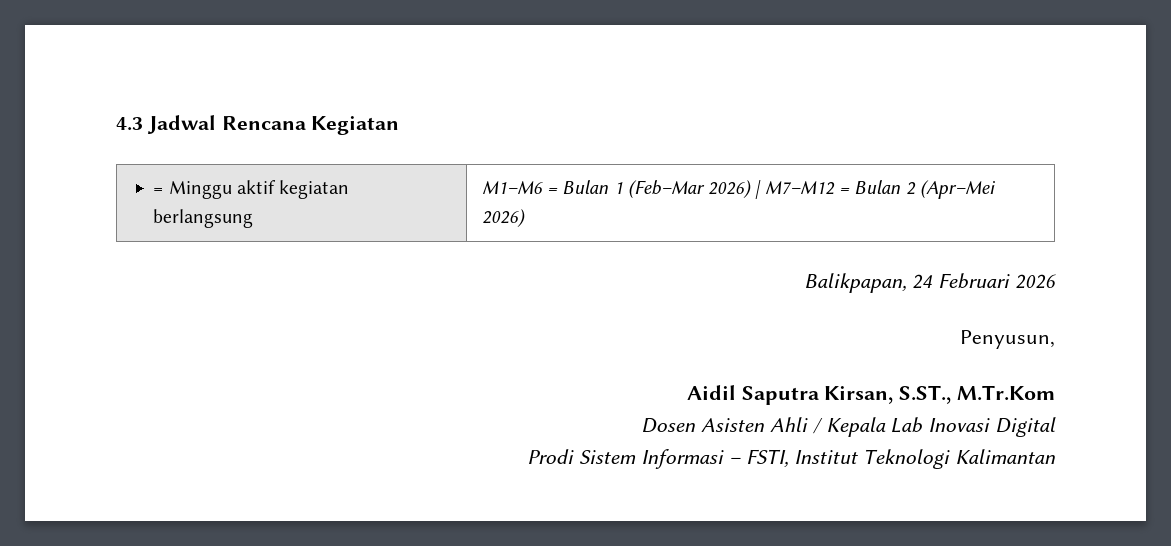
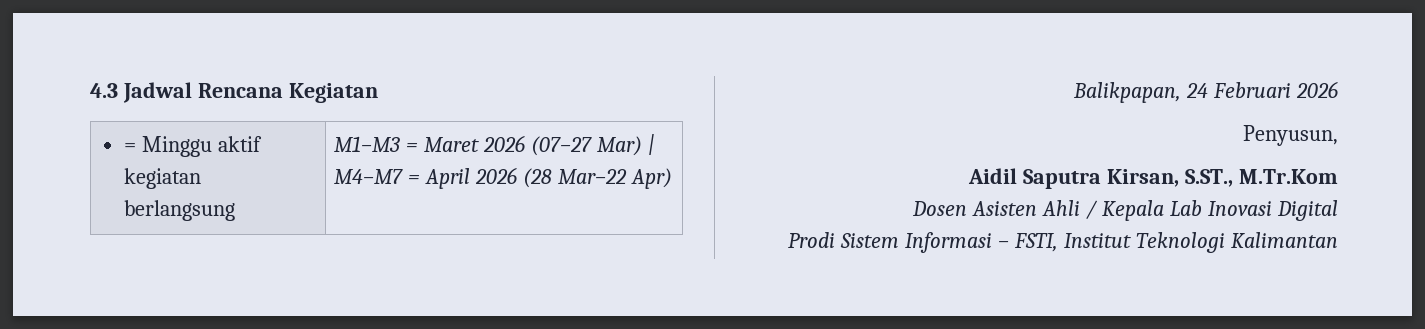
[481,180,995,199] [481,209,526,227] M1–M6 = Bulan 1 (Feb–Mar 2026) | M7–M12 = Bulan 2 (Apr–Mei 2026) -> [334,134,656,156] [334,167,673,189] M1–M3 = Maret 2026 (07–27 Mar) | M4–M7 = April 2026 (28 Mar–22 Apr)

